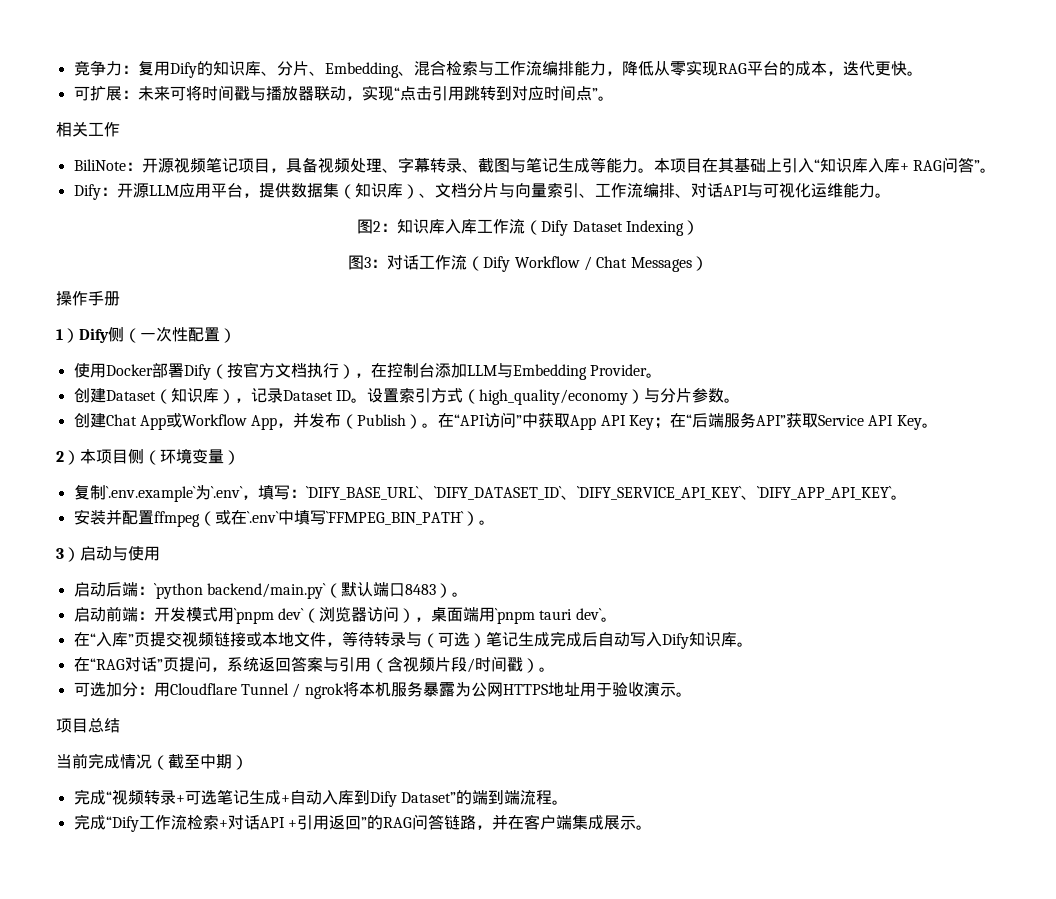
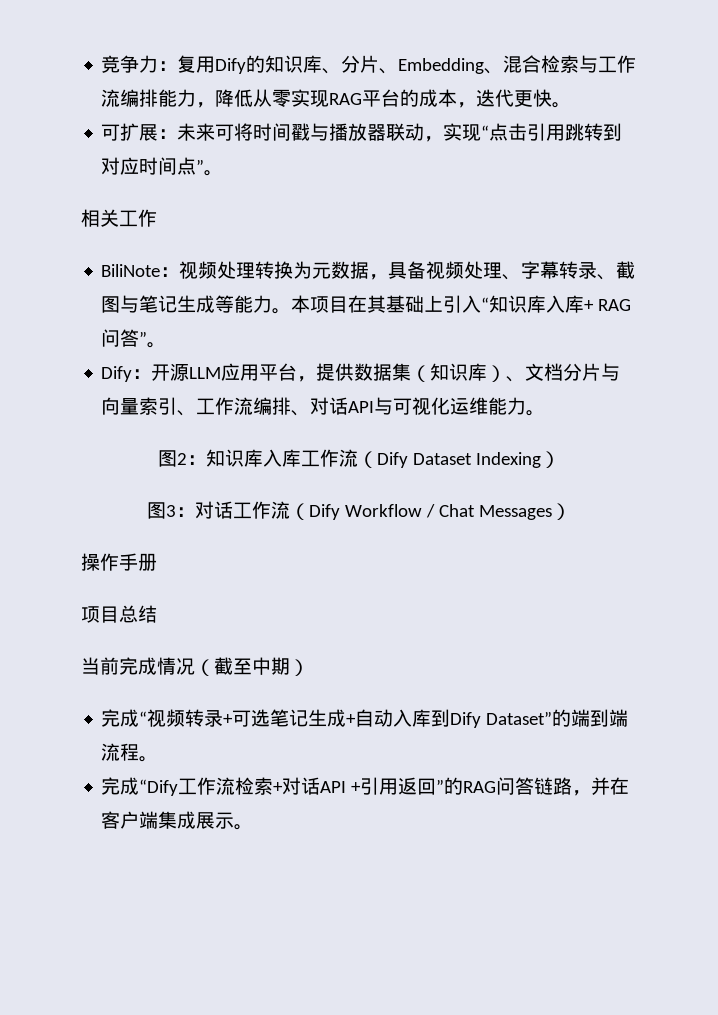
[141,157,270,173] 开源视频笔记项目 -> [179,261,370,279] 视频处理转换为元数据
[56,326,236,343] [73,362,662,380] [73,388,740,405] [73,412,938,430] [56,448,240,465] [73,485,907,502] [73,509,495,527] [56,546,160,562] [73,582,468,599] [73,606,617,624] [73,631,753,649] [73,656,555,673] [73,681,692,699] // 1）Dify侧（一次性配置） // 使用Docker部署Dify（按官方文档执行），在控制台添加LLM与Embedding Provider。 // 创建Dataset（知识库），记录Dataset ID。设置索引方式（high_quality/economy）与分片参数。 // 创建Chat App或Workflow App，并发布（Publish）。在“API访问”中获取App API Key；在“后端服务API”获取Service API Key。 // 2）本项目侧（环境变量） // 复制`.env.example`为`.env`，填写：`DIFY_BASE_URL`、`DIFY_DATASET_ID`、`DIFY_SERVICE_API_KEY`、`DIFY_APP_API_KEY`。 // 安装并配置ffmpeg（或在`.env`中填写`FFMPEG_BIN_PATH`）。 // 3）启动与使用 // 启动后端：`python backend/main.py`（默认端口8483）。 // 启动前端：开发模式用`pnpm dev`（浏览器访问），桌面端用`pnpm tauri dev`。 // 在“入库”页提交视频链接或本地文件，等待转录与（可选）笔记生成完成后自动写入Dify知识库。 // 在“RAG对话”页提问，系统返回答案与引用（含视频片段/时间戳）。 // 可选加分：用Cloudflare Tunnel / ngrok将本机服务暴露为公网HTTPS地址用于验收演示。 -> (157, 562) none

